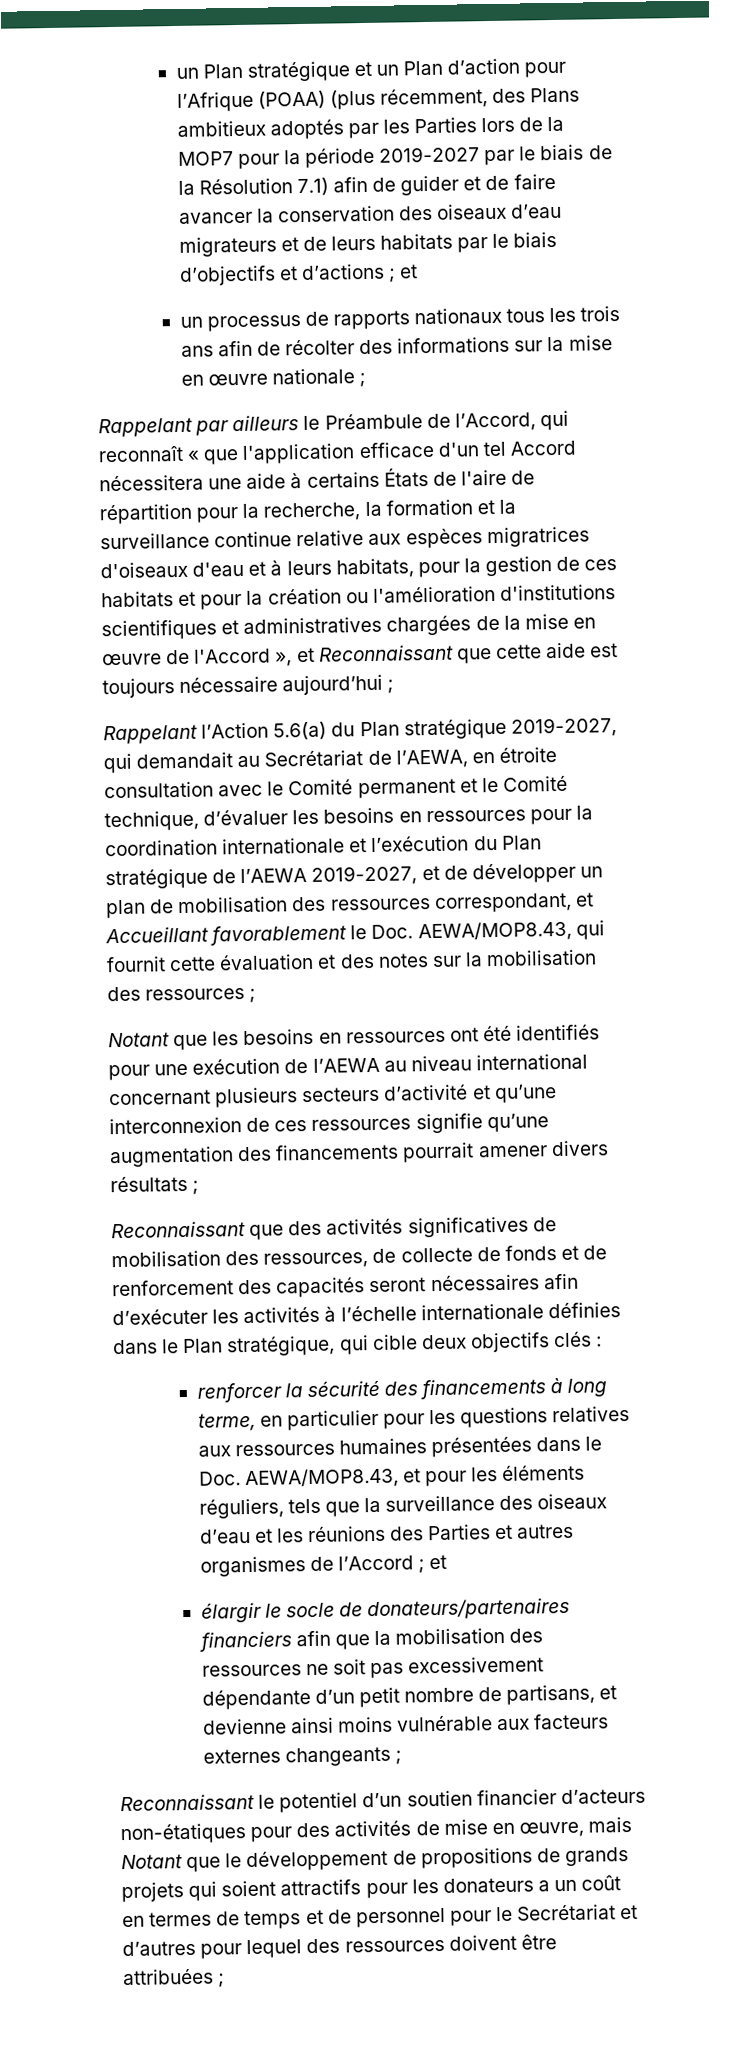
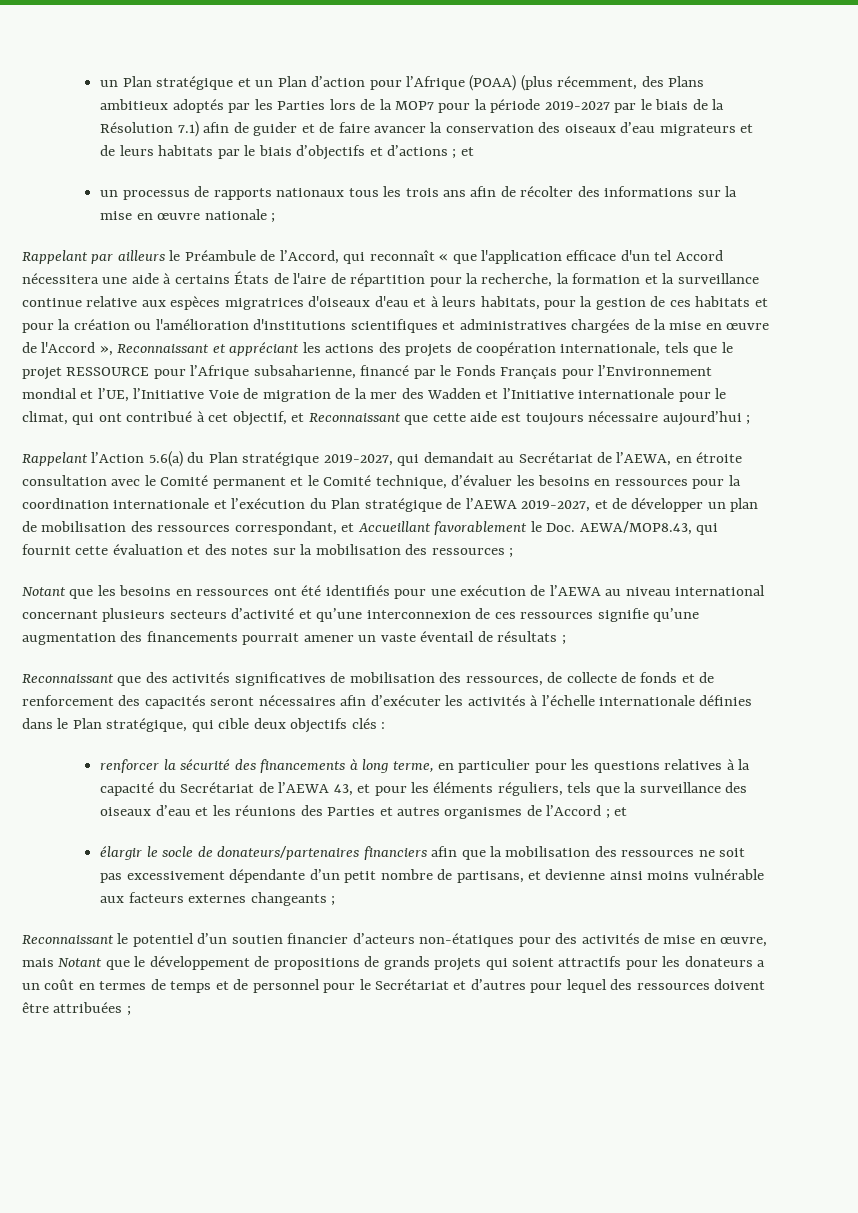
(293, 659) none -> [117,342,733,357] [22,365,713,380] [22,388,727,402] [22,411,287,426] Reconnaissant et appréciant les actions des projets de coopération internationale, tels que le projet RESSOURCE pour l’Afrique subsaharienne, financé par le Fonds Français pour l’Environnement mondial et l’UE, l’Initiative Voie de migration de la mer des Wadden et l’Initiative internationale pour le climat, qui ont contribué à cet objectif,
[550,1140,609,1157] divers -> [358,631,493,642] un vaste éventail de
[197,1436,603,1458] [198,1467,399,1490] aux ressources humaines présentées dans le Doc. AEWA/MOP8.43, -> [726,759,751,770] [100,782,353,796] à la capacité du Secrétariat de l’AEWA 43,

